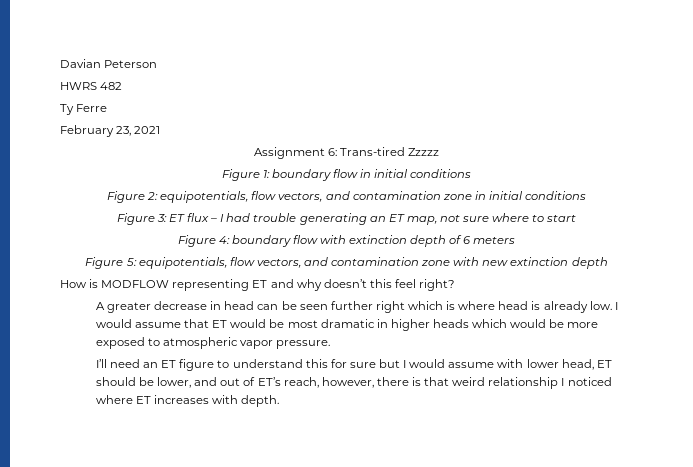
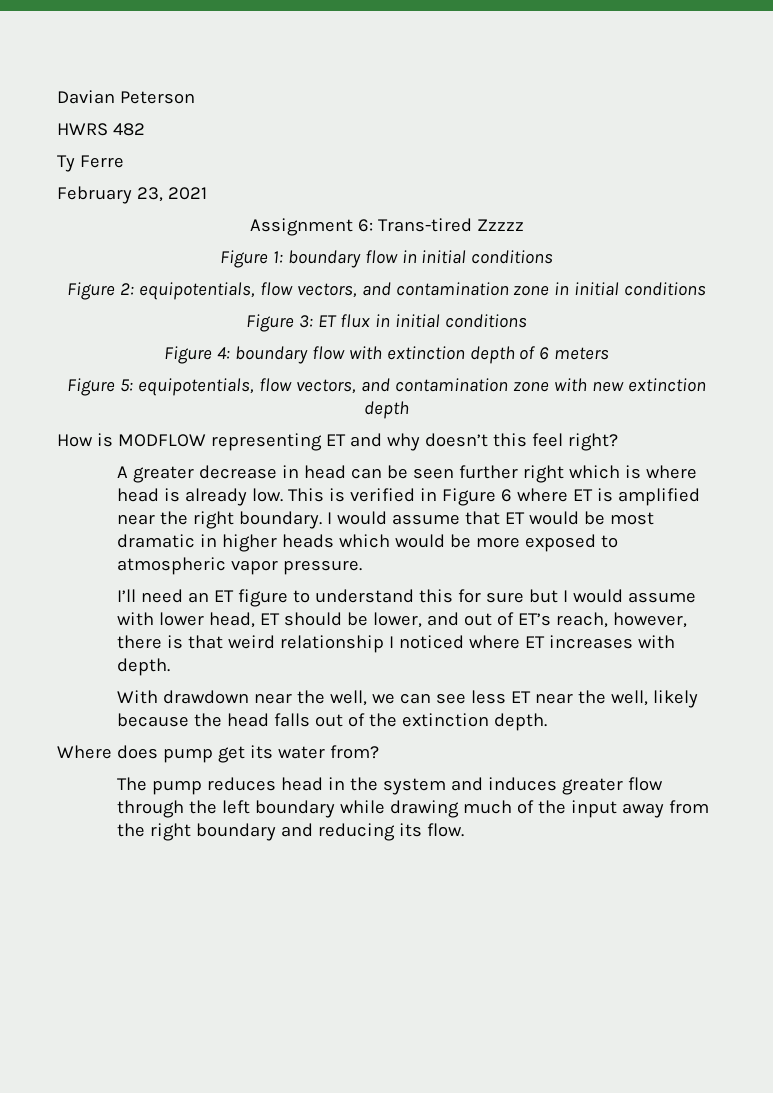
[210,213,577,225] – I had trouble generating an ET map, not sure where to start -> [374,314,527,328] in initial conditions
(612, 305) none -> [288,488,701,506] [117,511,323,529] This is verified in Figure 6 where ET is amplified near the right boundary.
(280, 401) none -> [117,690,699,708] [117,713,548,731] [57,745,379,763] [117,777,664,795] [117,800,710,818] [117,823,465,841] // With drawdown near the well, we can see less ET near the well, likely because the head falls out of the extinction depth. // Where does pump get its water from? // The pump reduces head in the system and induces greater flow through the left boundary while drawing much of the input away from the right boundary and reducing its flow.

